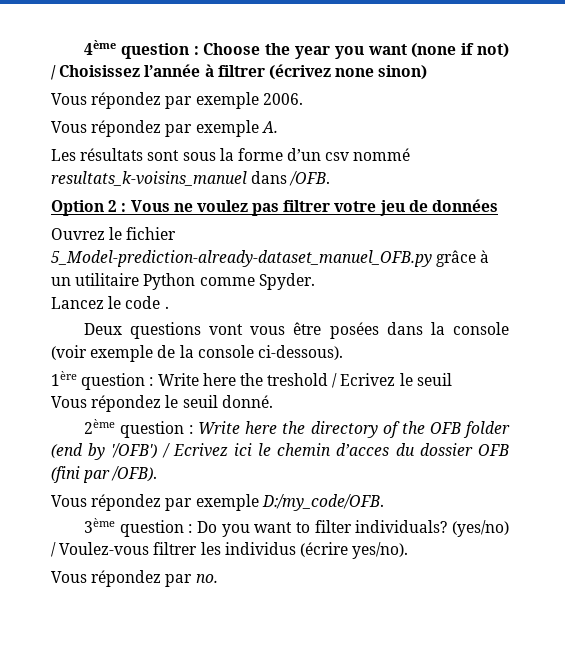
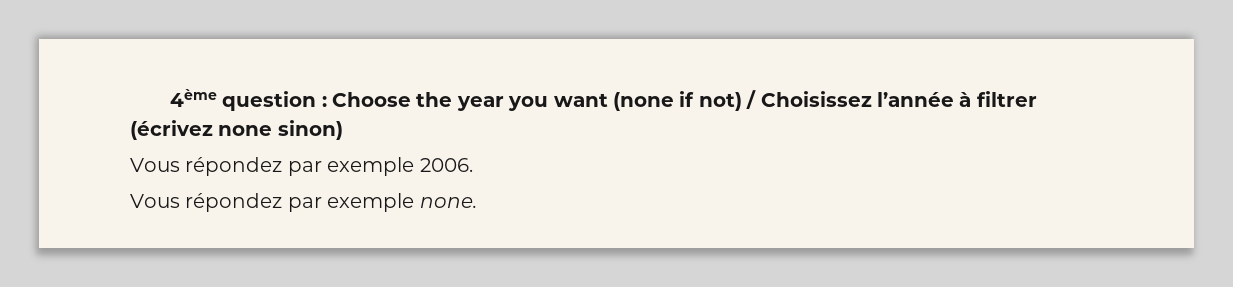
[261,121,278,133] [51,148,411,161] [51,171,331,186] [51,199,499,216] [51,227,177,240] [51,250,490,267] [51,273,315,290] [51,296,169,309] [83,322,509,339] [51,345,343,362] [51,371,452,390] [51,395,273,412] [83,419,510,438] [51,443,509,460] [51,466,158,483] [51,494,384,511] [83,518,509,537] [51,542,409,559] [51,570,218,587] A. // Les résultats sont sous la forme d’un csv nommé resultats_k-voisins_manuel dans /OFB. // Option 2 : Vous ne voulez pas filtrer votre jeu de données // Ouvrez le fichier 5_Model-prediction-already-dataset_manuel_OFB.py grâce à un utilitaire Python comme Spyder. // Lancez le code . // Deux questions vont vous être posées dans la console (voir exemple de la console ci-dessous). // 1ère question : Write here the treshold / Ecrivez le seuil // Vous répondez le seuil donné. // 2ème question : Write here the directory of the OFB folder (end by '/OFB') / Ecrivez ici le chemin d’acces du dossier OFB (fini par /OFB). // Vous répondez par exemple D:/my_code/OFB. // 3ème question : Do you want to filter individuals? (yes/no) / Voulez-vous filtrer les individus (écrire yes/no). // Vous répondez par no. -> [419,197,477,208] none.

